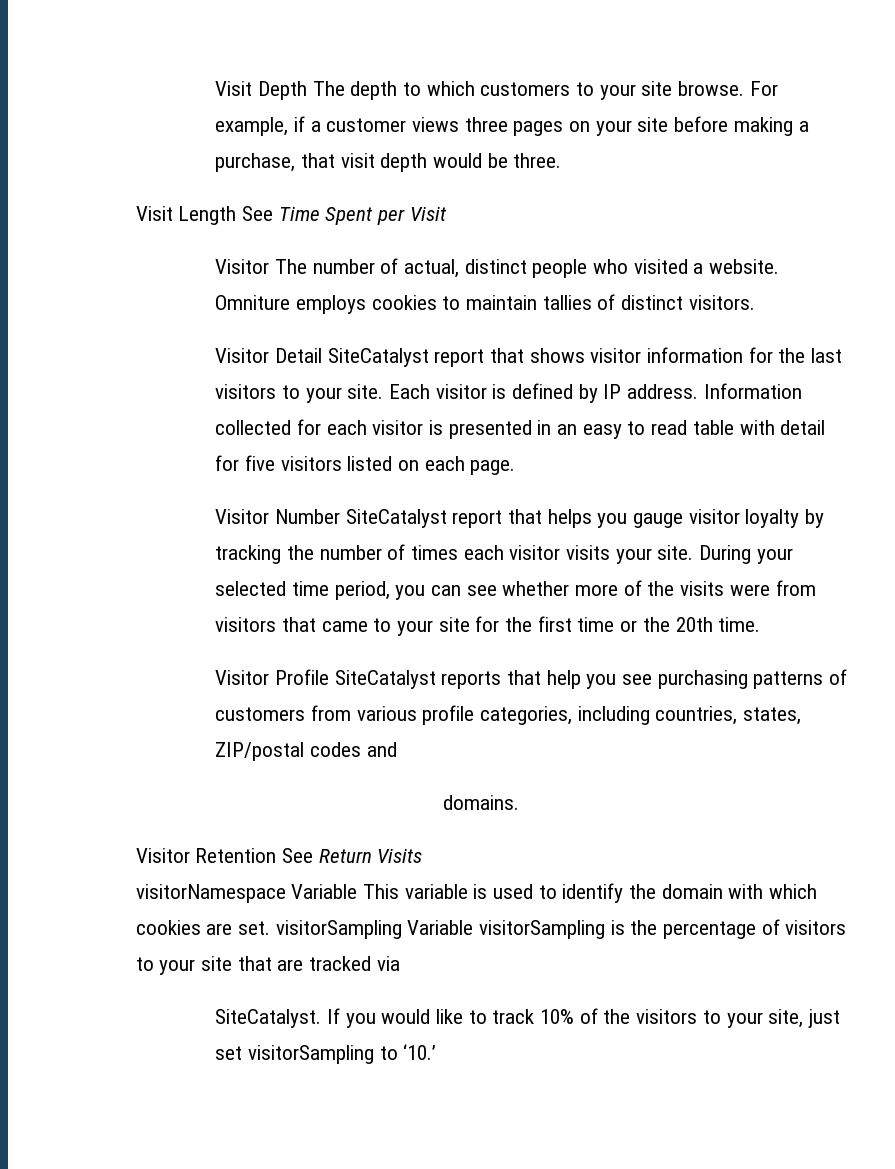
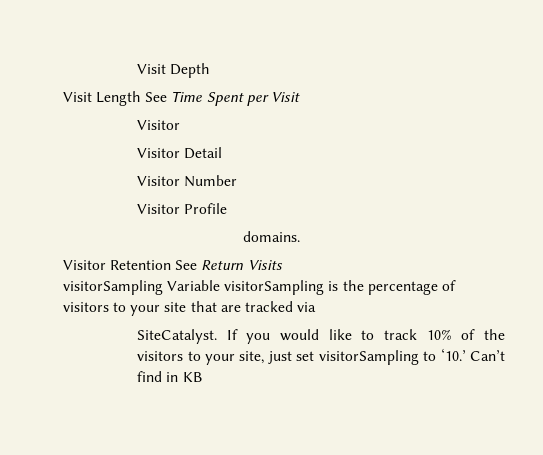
[312,81,778,100] [215,116,809,136] [215,153,562,172] The depth to which customers to your site browse. For example, if a customer views three pages on your site before making a purchase, that visit depth would be three. -> (211, 70) none
[275,258,780,278] [215,294,755,314] [215,347,843,367] [215,383,802,403] [215,419,826,439] [215,455,516,475] [215,509,825,528] [215,544,793,564] [215,580,816,600] [215,616,761,636] [215,669,848,689] [215,705,802,725] [215,742,397,761] The number of actual, distinct people who visited a website. Omniture employs cookies to maintain tallies of distinct visitors. // Visitor Detail SiteCatalyst report that shows visitor information for the last visitors to your site. Each visitor is defined by IP address. Information collected for each visitor is presented in an easy to read table with detail for five visitors listed on each page. // Visitor Number SiteCatalyst report that helps you gauge visitor loyalty by tracking the number of times each visitor visits your site. During your selected time period, you can see whether more of the visits were from visitors that came to your site for the first time or the 20th time. // Visitor Profile SiteCatalyst reports that help you see purchasing patterns of customers from various profile categories, including countries, states, ZIP/postal codes and -> [137,147,223,159] [137,175,238,187] [137,203,228,214] // Visitor Detail // Visitor Number // Visitor Profile
[135,883,817,903] [135,920,270,935] visitorNamespace Variable This variable is used to identify the domain with which cookies are set. -> (283, 265) none
(437, 1052) none -> [469,350,505,361] [137,371,203,382] Can’t find in KB

